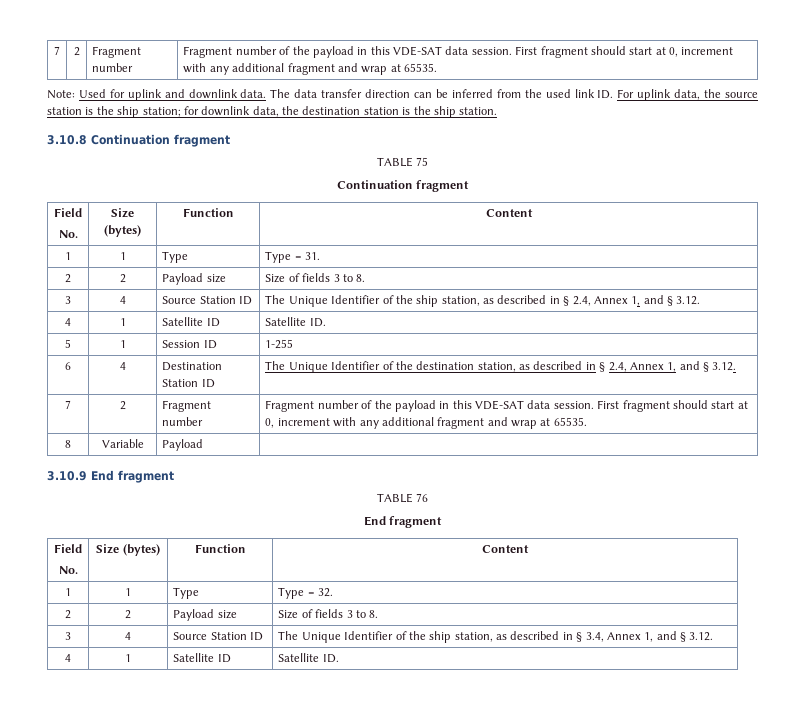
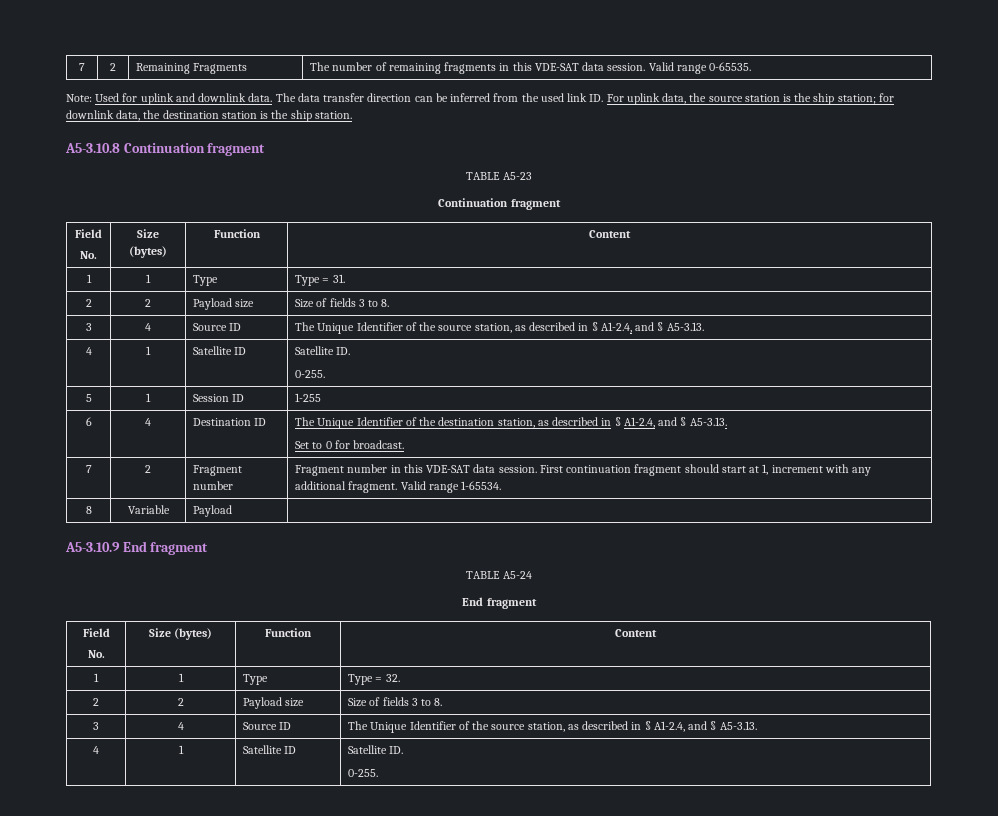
[54,46,60,55] [73,47,80,56] [92,46,142,58] [92,63,134,72] [183,46,734,58] [183,63,438,75] 7 | 2 | Fragment number | Fragment number of the payload in this VDE-SAT data session. First fragment should start at 0, increment with any additional fragment and wrap at 65535. -> [79,63,85,71] [110,63,116,71] [136,63,248,74] [310,62,752,74] 7 | 2 | Remaining Fragments | The number of remaining fragments in this VDE-SAT data session. Valid range 0-65535.
[47,135,87,145] 3.10.8 -> [65,143,120,153] A5-3.10.8
[416,157,429,166] 75 -> [502,172,532,180] A5-23
[199,296,253,305] [265,295,701,307] [65,318,71,326] [119,318,126,326] [162,317,220,327] [265,317,326,327] Station ID | The Unique Identifier of the ship station, as described in § 2.4, Annex 1, and § 3.12. // 4 | 1 | Satellite ID | Satellite ID. -> [229,323,242,331] [295,322,704,334] [85,347,92,355] [146,346,151,355] [193,346,247,355] [295,346,351,355] [295,370,326,378] ID | The Unique Identifier of the source station, as described in § A1-2.4, and § A5-3.13. // 4 | 1 | Satellite ID | Satellite ID. // 0-255.
[162,379,199,387] Station -> (252, 422) none
[608,361,737,372] [65,400,71,409] [119,401,126,410] [162,400,212,412] [162,417,204,426] [265,400,748,412] [265,417,587,429] 2.4, Annex 1, and § 3.12. // 7 | 2 | Fragment number | Fragment number of the payload in this VDE-SAT data session. First fragment should start at 0, increment with any additional fragment and wrap at 65535. -> [623,417,727,428] [295,440,405,449] [85,465,92,473] [145,465,151,473] [193,465,243,476] [193,481,234,490] [295,464,872,476] [295,481,502,493] A1-2.4, and § A5-3.13. // Set to 0 for broadcast. // 7 | 2 | Fragment number | Fragment number in this VDE-SAT data session. First continuation fragment should start at 1, increment with any additional fragment. Valid range 1-65534.
[47,471,87,481] 3.10.9 -> [65,542,120,552] A5-3.10.9
[416,493,429,502] 76 -> [502,571,532,579] A5-24
[210,632,264,641] [278,631,714,643] [65,654,71,662] [125,654,131,662] [173,653,231,663] [278,653,339,663] Station ID | The Unique Identifier of the ship station, as described in § 3.4, Annex 1, and § 3.12. // 4 | 1 | Satellite ID | Satellite ID. -> [279,722,292,730] [348,721,757,733] [93,746,99,754] [178,745,184,754] [243,745,297,754] [348,745,404,754] [348,769,379,777] ID | The Unique Identifier of the source station, as described in § A1-2.4, and § A5-3.13. // 4 | 1 | Satellite ID | Satellite ID. // 0-255.

